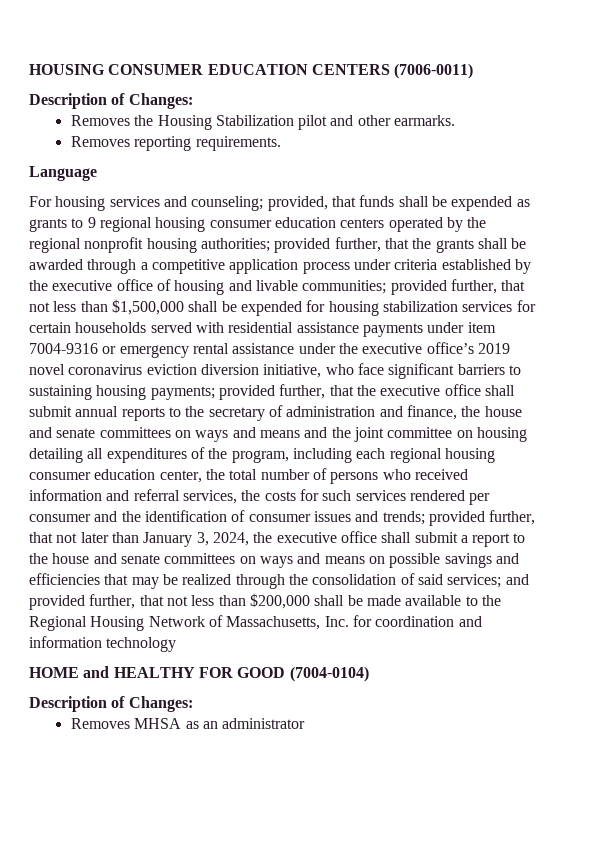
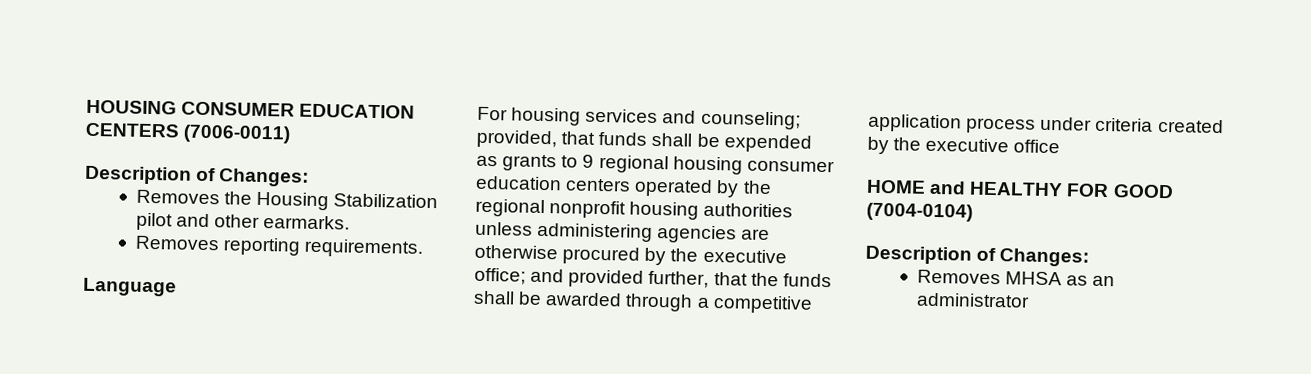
[200,237,474,253] authorities; provided further, that the grants -> [703,202,794,218] [475,221,771,244] [474,244,787,266] [474,267,832,288] authorities unless administering agencies are otherwise procured by the executive office; and provided further, that the funds
[441,259,511,270] established -> [1157,118,1224,134] created
[156,279,526,295] [29,299,536,316] [29,322,496,337] [29,342,510,358] [29,363,521,379] [29,384,515,400] [29,405,522,421] [29,427,527,442] [29,447,495,463] [29,468,468,484] [29,489,491,505] [29,510,536,526] [29,531,526,547] [29,553,519,568] [29,573,529,589] [29,593,501,610] [29,615,482,631] [29,636,177,652] of housing and livable communities; provided further, that not less than $1,500,000 shall be expended for housing stabilization services for certain households served with residential assistance payments under item 7004-9316 or emergency rental assistance under the executive office’s 2019 novel coronavirus eviction diversion initiative, who face significant barriers to sustaining housing payments; provided further, that the executive office shall submit annual reports to the secretary of administration and finance, the house and senate committees on ways and means and the joint committee on housing detailing all expenditures of the program, including each regional housing consumer education center, the total number of persons who received information and referral services, the costs for such services rendered per consumer and the identification of consumer issues and trends; provided further, that not later than January 3, 2024, the executive office shall submit a report to the house and senate committees on ways and means on possible savings and efficiencies that may be realized through the consolidation of said services; and provided further, that not less than $200,000 shall be made available to the Regional Housing Network of Massachusetts, Inc. for coordination and information technology -> (1061, 146) none

